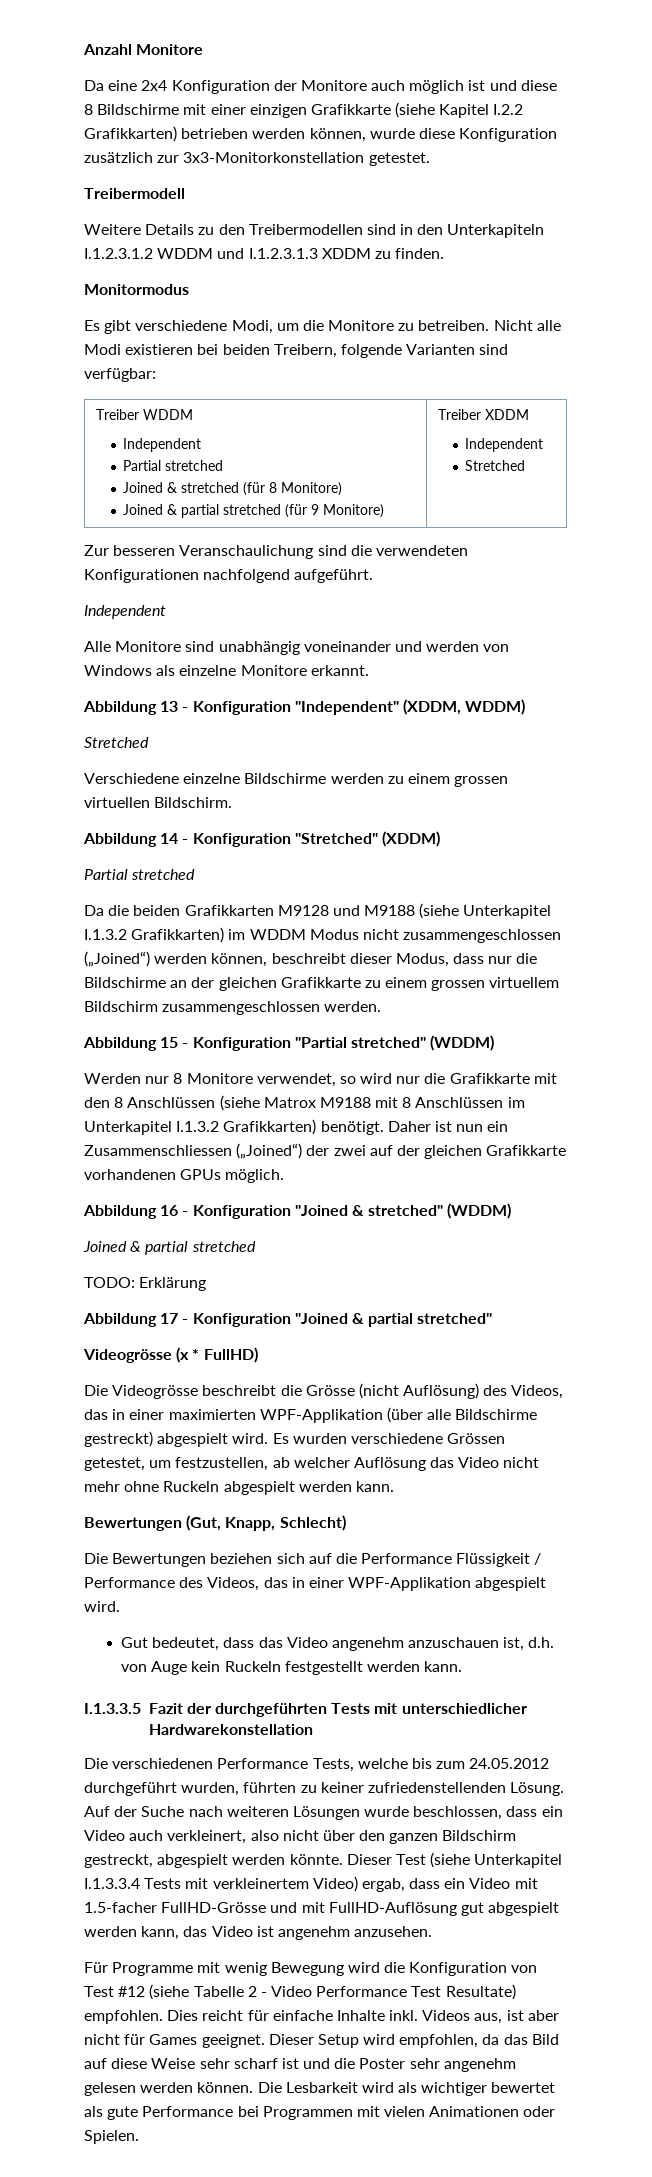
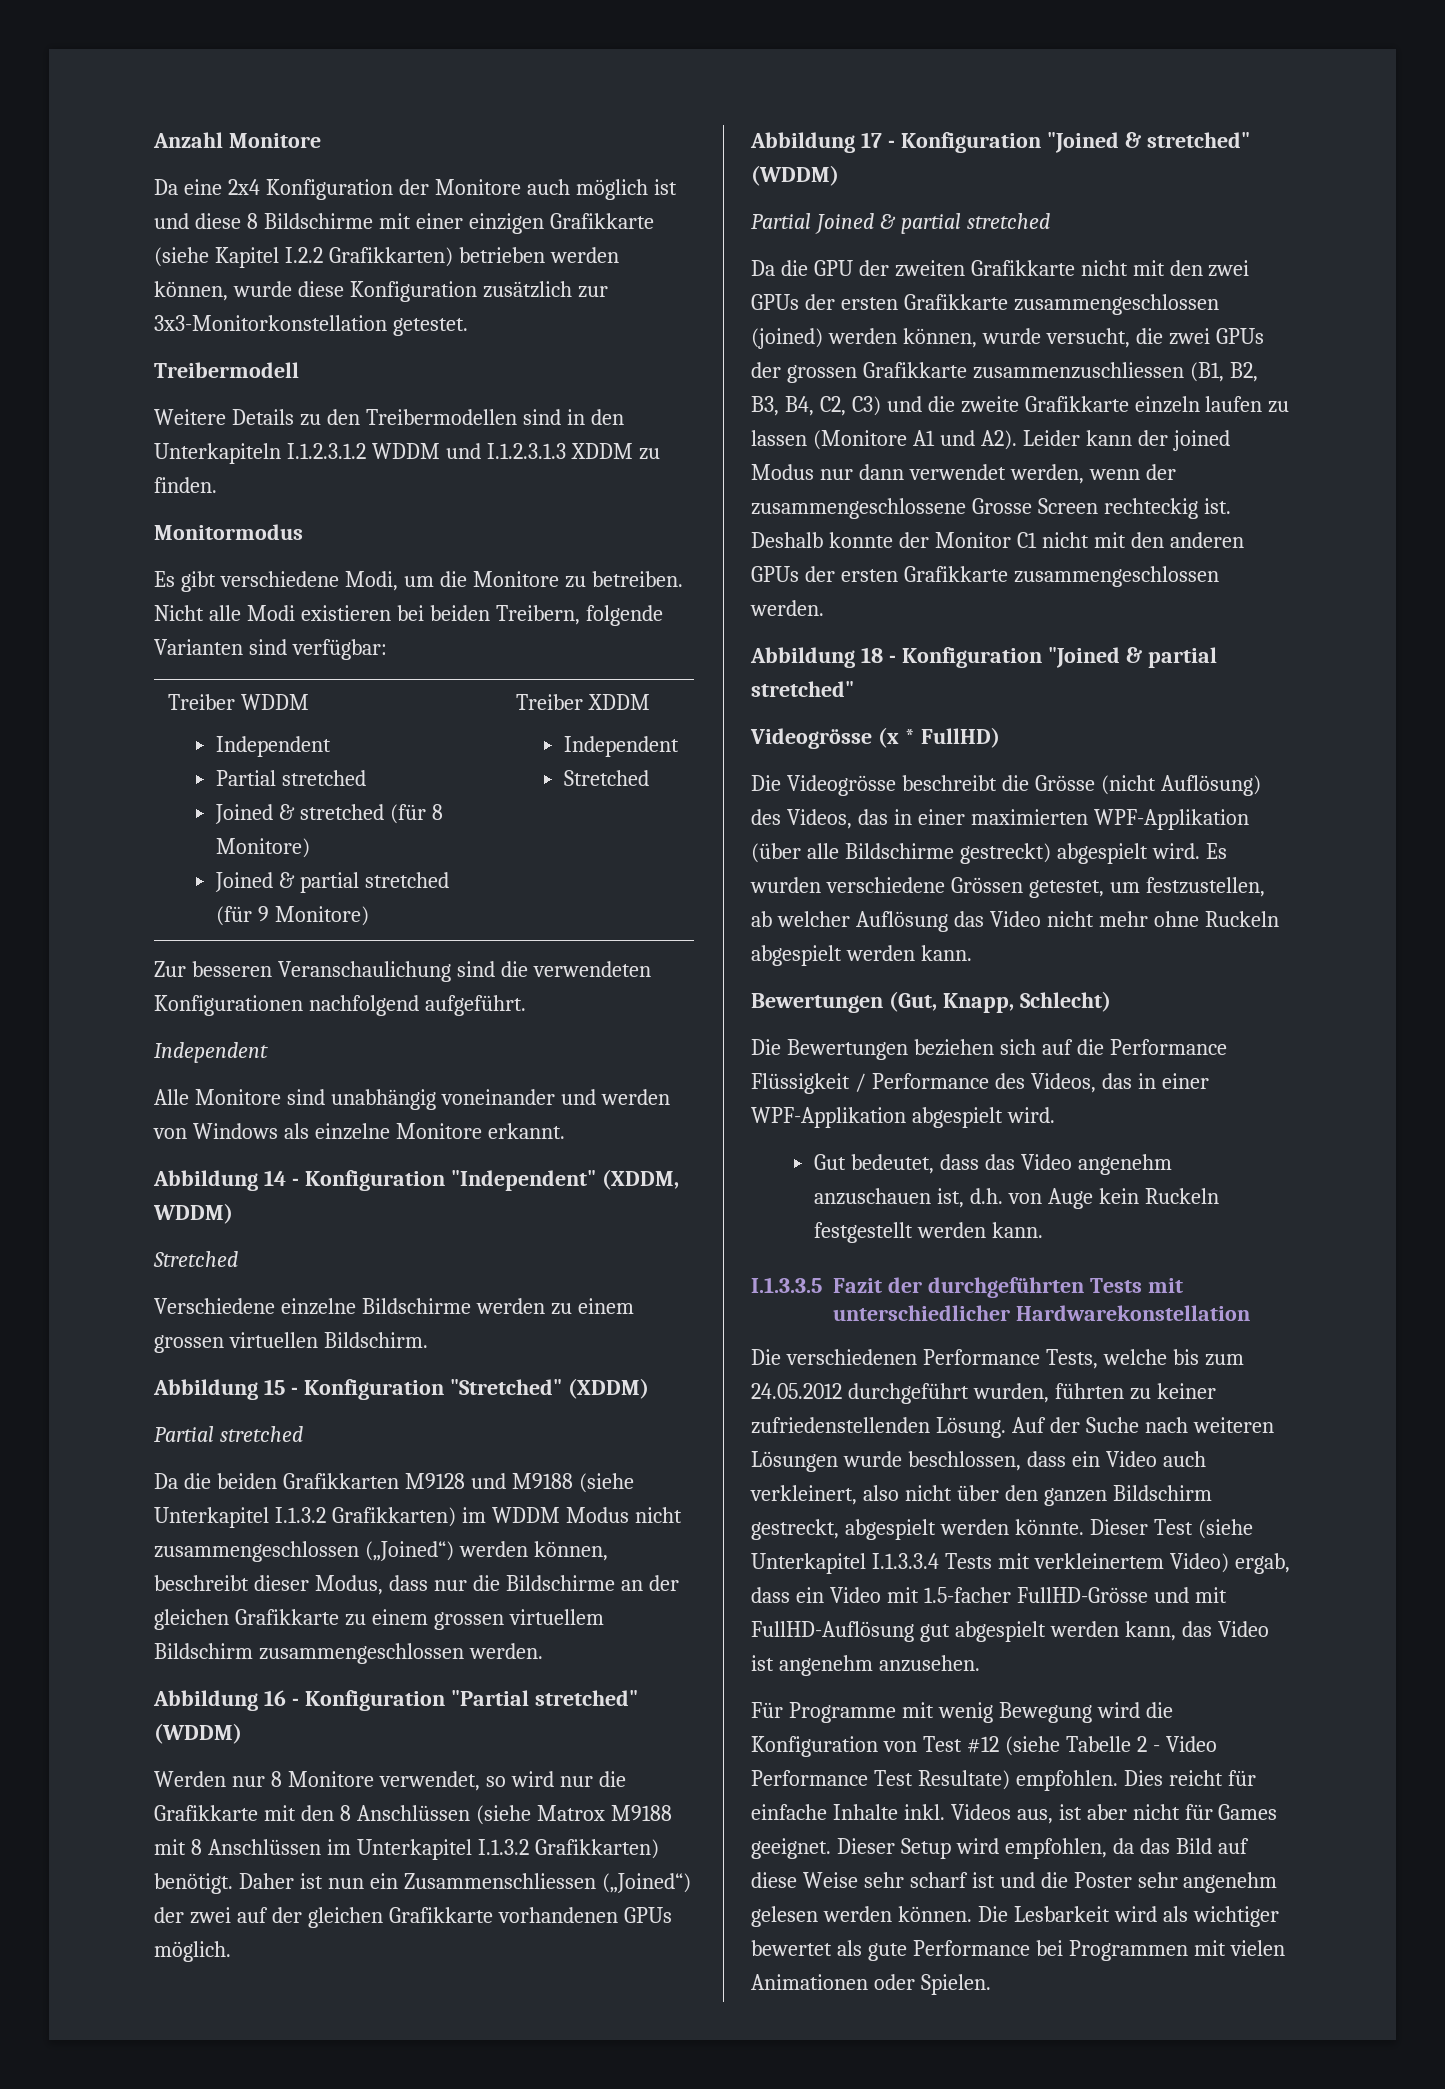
[160,701,179,712] 13 -> [263,1170,286,1186] 14
[160,833,179,844] 14 -> [263,1379,285,1395] 15
[160,1037,179,1048] 15 -> [263,1690,286,1706] 16
[160,1205,179,1216] 16 -> [860,132,882,148] 17
(512, 1211) none -> [751,213,811,229] Partial
[84,1277,207,1291] [83,1313,179,1327] TODO: Erklärung // Abbildung 17 -> [751,260,1250,277] [751,294,1219,315] [751,328,1264,349] [751,362,1258,383] [751,396,1290,416] [751,430,1230,451] [751,464,1176,484] [751,498,1231,519] [751,532,1244,548] [751,566,1219,587] [750,600,824,616] [750,647,883,668] Da die GPU der zweiten Grafikkarte nicht mit den zwei GPUs der ersten Grafikkarte zusammengeschlossen (joined) werden können, wurde versucht, die zwei GPUs der grossen Grafikkarte zusammenzuschliessen (B1, B2, B3, B4, C2, C3) und die zweite Grafikkarte einzeln laufen zu lassen (Monitore A1 und A2). Leider kann der joined Modus nur dann verwendet werden, wenn der zusammengeschlossene Grosse Screen rechteckig ist. Deshalb konnte der Monitor C1 nicht mit den anderen GPUs der ersten Grafikkarte zusammengeschlossen werden. // Abbildung 18

